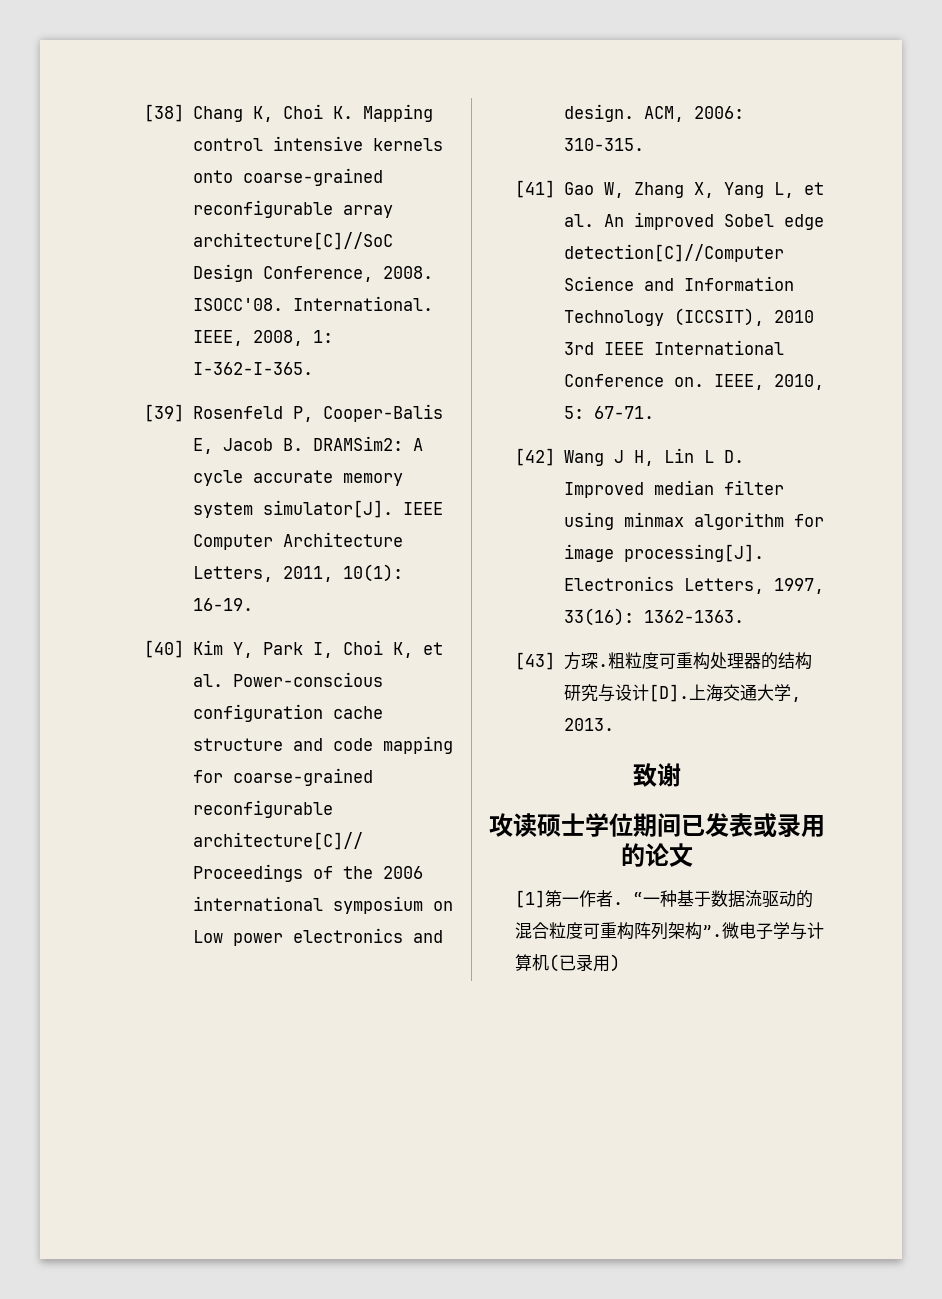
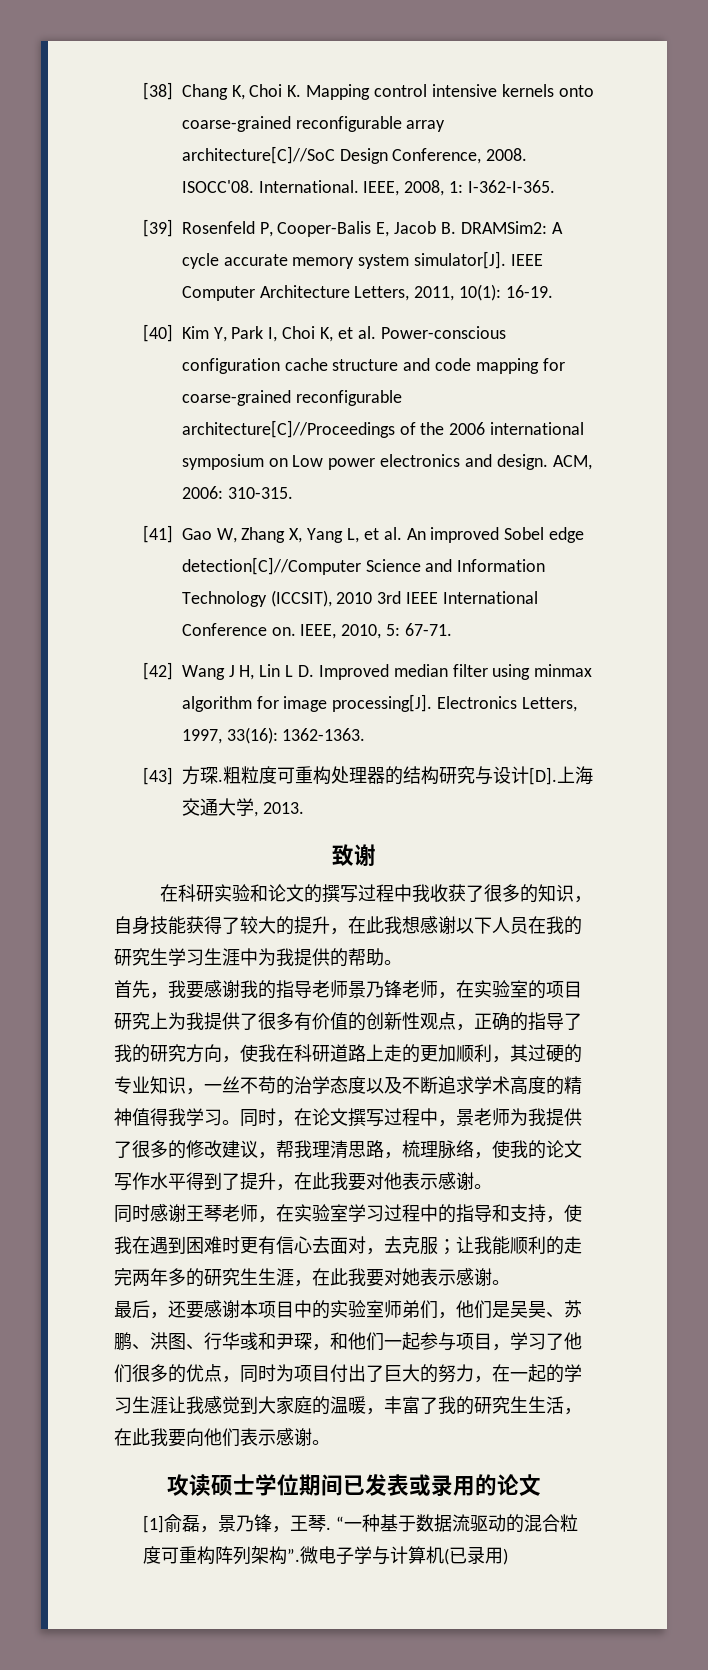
(681, 775) none -> [160,884,593,903] [114,916,582,935] [114,948,402,967] [114,980,582,999] [114,1012,582,1031] [114,1044,582,1063] [114,1076,582,1095] [114,1108,582,1127] [114,1140,582,1159] [114,1172,492,1191] [114,1204,582,1223] [114,1236,582,1255] [114,1268,510,1287] [114,1300,582,1319] [114,1332,582,1351] [114,1364,582,1383] [114,1396,582,1415] [114,1428,330,1447] // 在科研实验和论文的撰写过程中我收获了很多的知识，自身技能获得了较大的提升，在此我想感谢以下人员在我的研究生学习生涯中为我提供的帮助。 // 首先，我要感谢我的指导老师景乃锋老师，在实验室的项目研究上为我提供了很多有价值的创新性观点，正确的指导了我的研究方向，使我在科研道路上走的更加顺利，其过硬的专业知识，一丝不苟的治学态度以及不断追求学术高度的精神值得我学习。同时，在论文撰写过程中，景老师为我提供了很多的修改建议，帮我理清思路，梳理脉络，使我的论文写作水平得到了提升，在此我要对他表示感谢。 // 同时感谢王琴老师，在实验室学习过程中的指导和支持，使我在遇到困难时更有信心去面对，去克服；让我能顺利的走完两年多的研究生生涯，在此我要对她表示感谢。 // 最后，还要感谢本项目中的实验室师弟们，他们是吴昊、苏鹏、洪图、行华彧和尹琛，和他们一起参与项目，学习了他们很多的优点，同时为项目付出了巨大的努力，在一起的学习生涯让我感觉到大家庭的温暖，丰富了我的研究生生活，在此我要向他们表示感谢。
[545,890,614,907] 第一作者 -> [163,1514,326,1533] 俞磊，景乃锋，王琴

